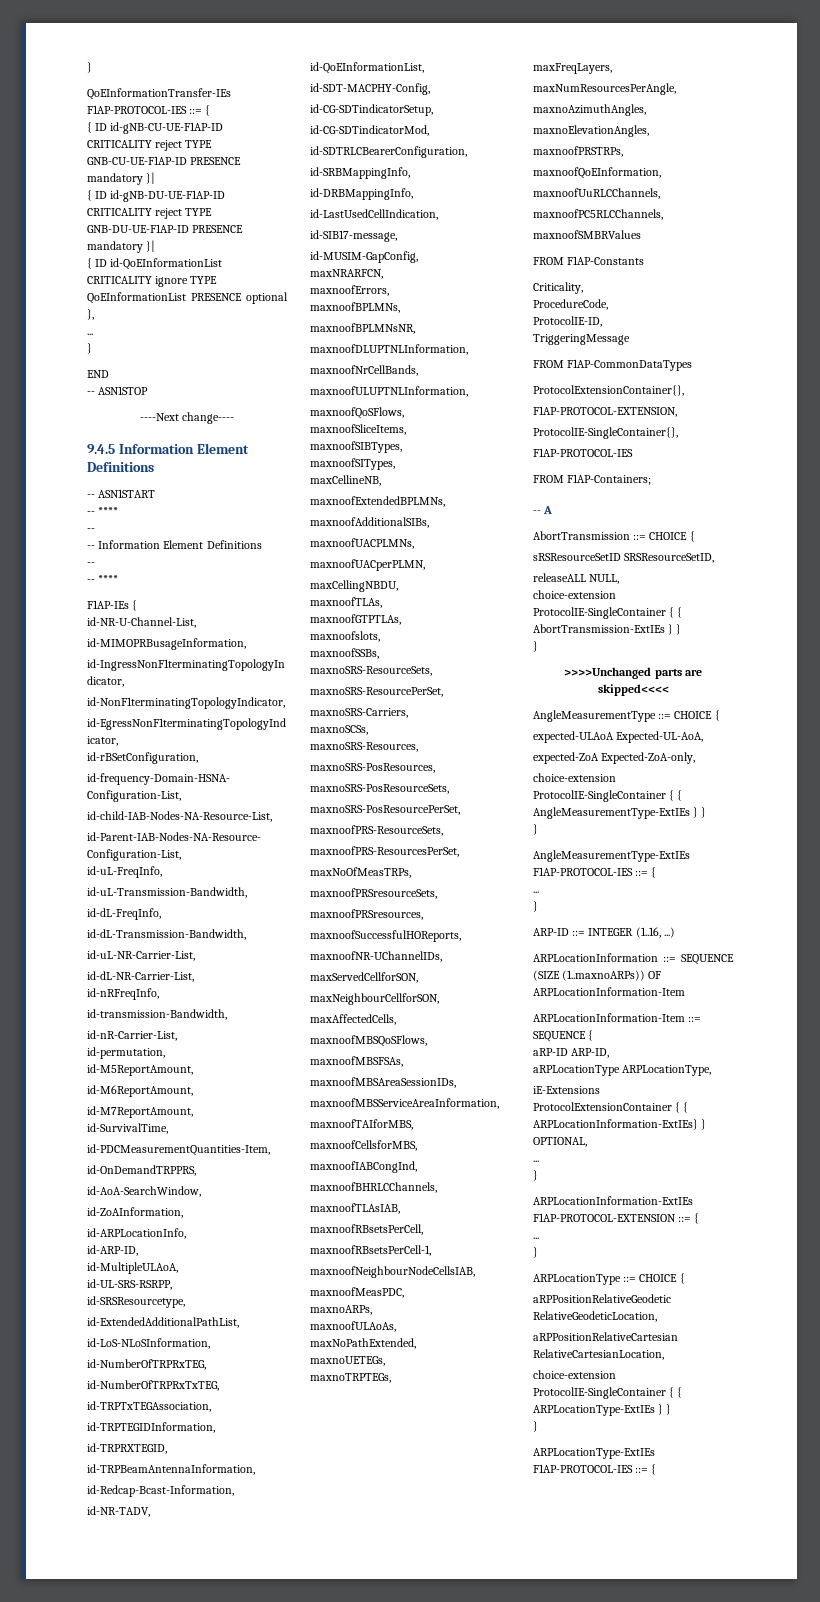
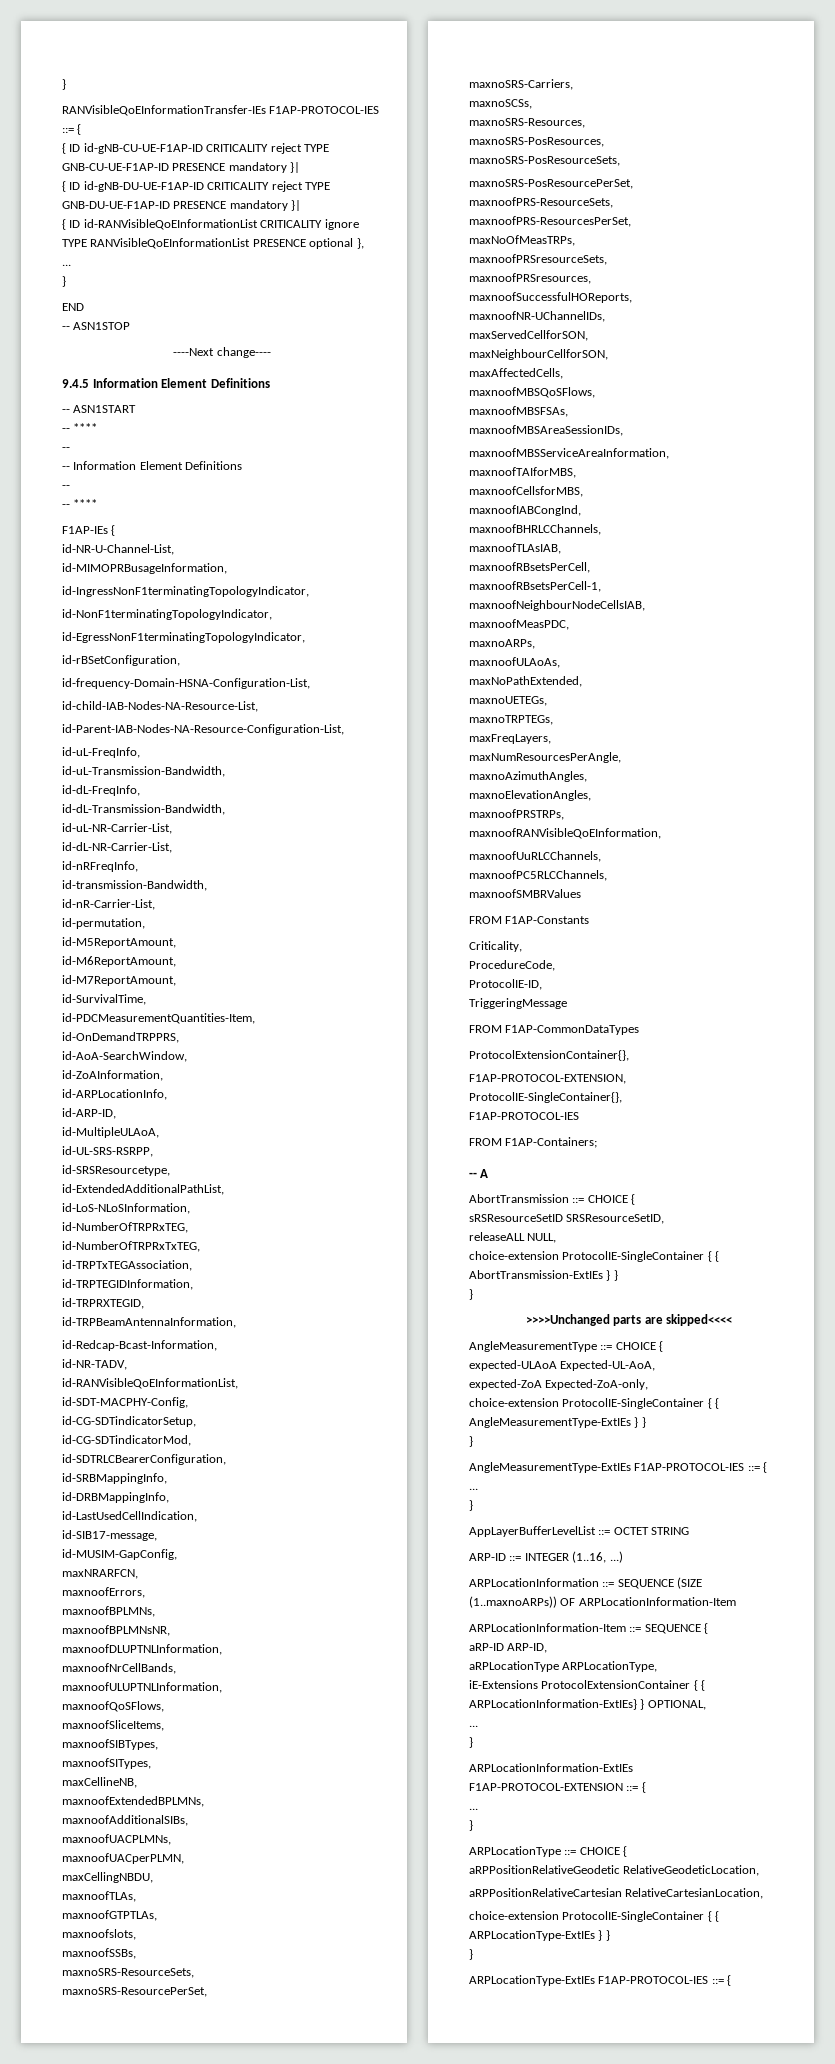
[87,62,92,73] [87,88,231,100] } // QoEInformationTransfer-IEs -> [62,79,66,90] [62,105,266,116] } // RANVisibleQoEInformationTransfer-IEs
[110,258,223,270] id-QoEInformationList -> [83,219,258,230] id-RANVisibleQoEInformationList
[87,292,186,304] QoEInformationList -> [90,238,251,249] RANVisibleQoEInformationList
[310,62,424,74] id-QoEInformationList, -> [62,1378,238,1389] id-RANVisibleQoEInformationList,
[533,167,661,179] maxnoofQoEInformation, -> [469,828,661,839] maxnoofRANVisibleQoEInformation,
(538, 906) none -> [469,1526,690,1537] // AppLayerBufferLevelList ::= OCTET STRING

